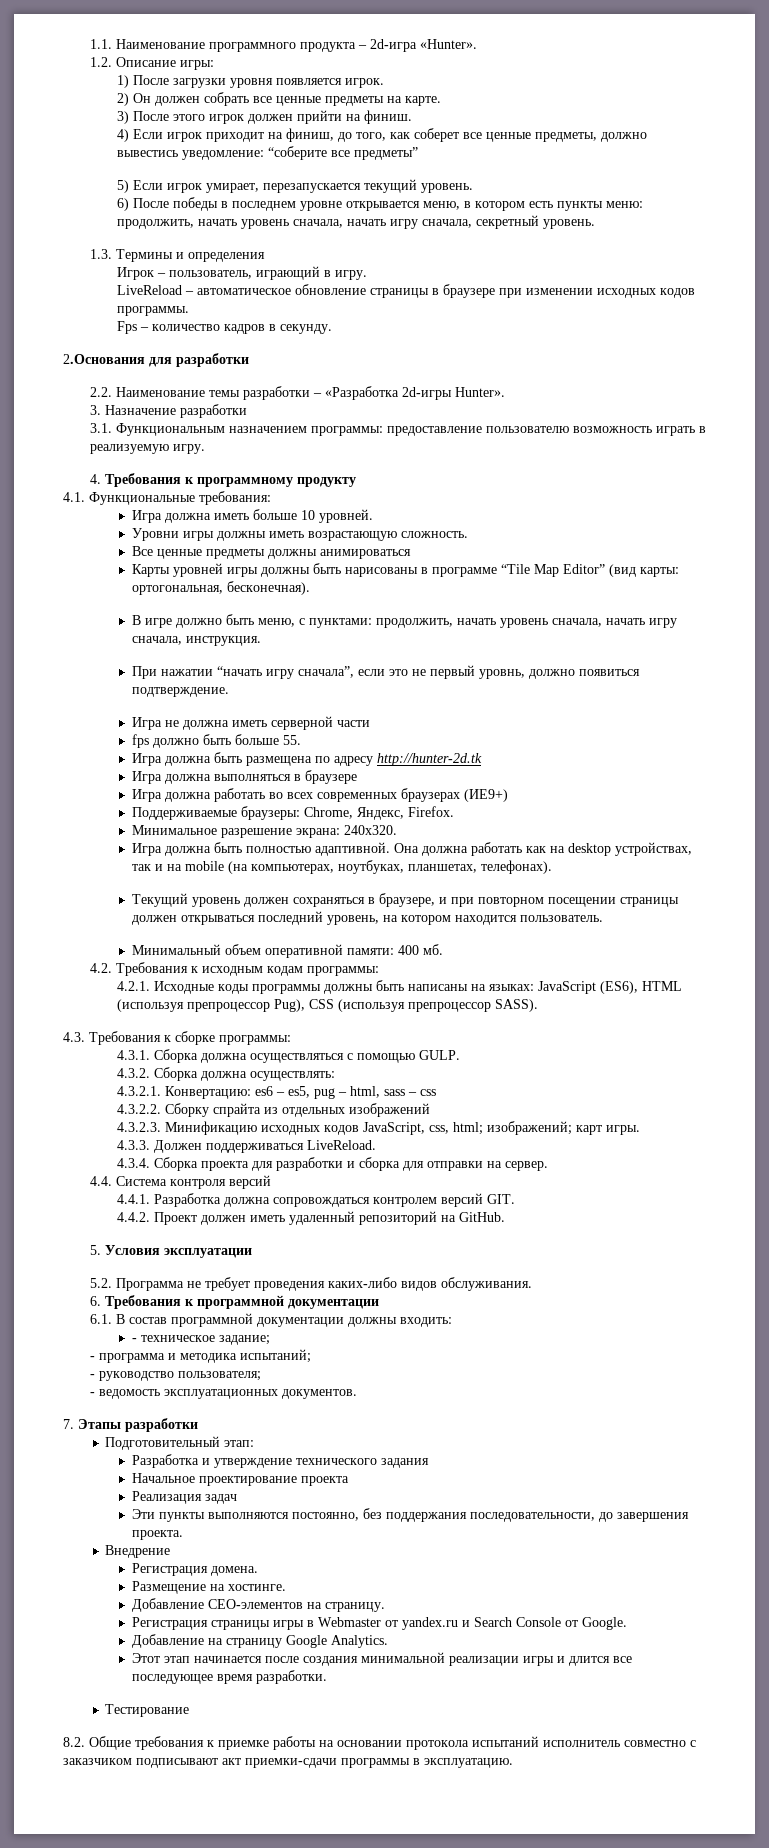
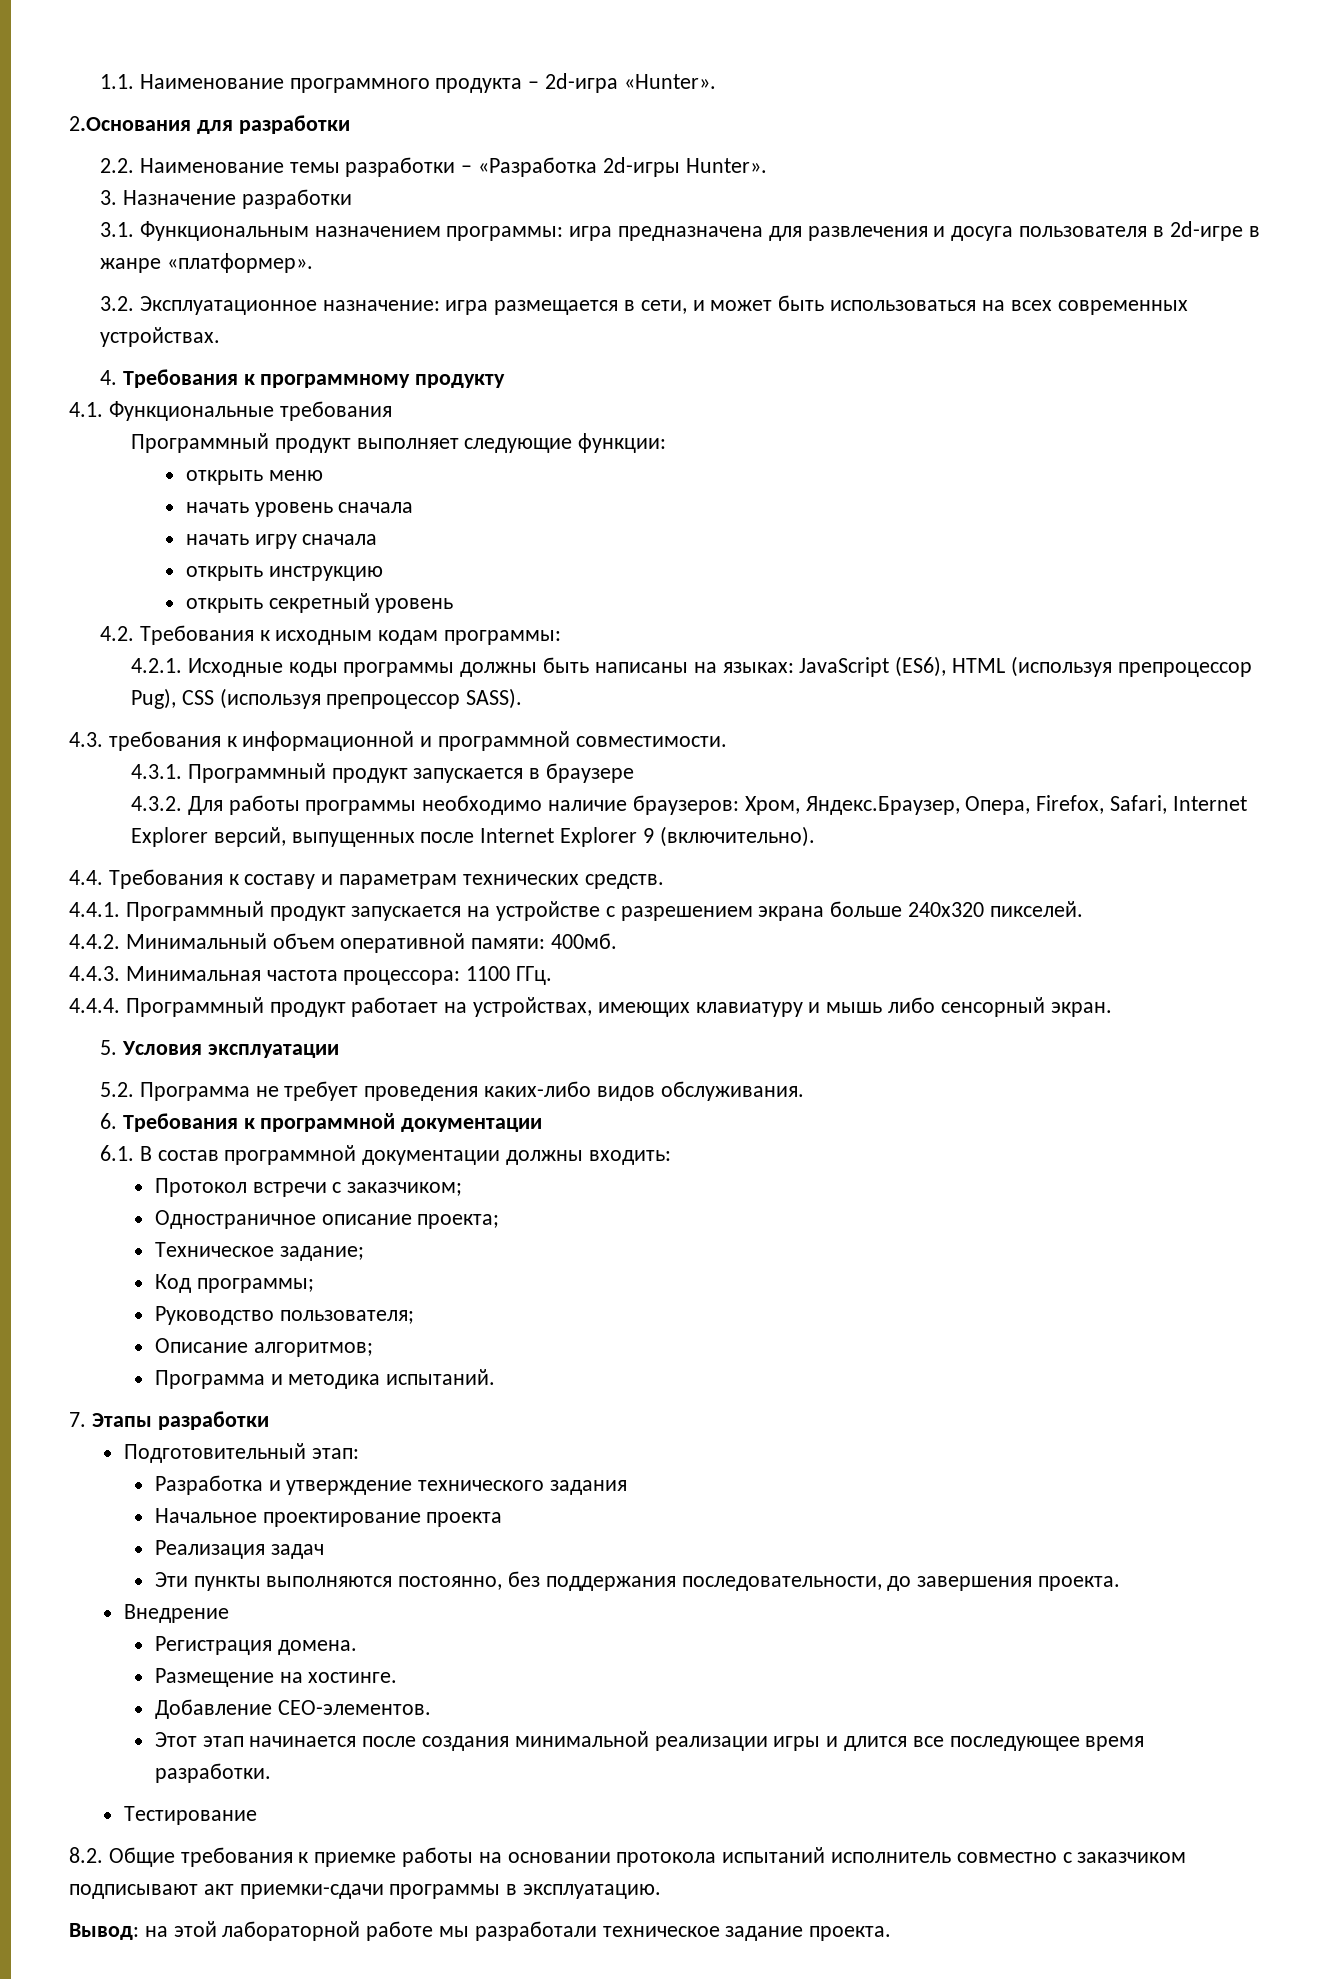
[89,57,214,70] [116,75,384,88] [116,92,441,106] [116,110,412,124] [116,128,647,142] [116,146,418,160] [116,179,473,193] [116,197,643,211] [116,215,595,229] [89,249,265,262] [116,266,367,280] [116,284,695,298] [116,306,189,316] [116,321,332,334] // 1.2. Описание игры: // 1) После загрузки уровня появляется игрок. // 2) Он должен собрать все ценные предметы на карте. // 3) После этого игрок должен прийти на финиш. // 4) Если игрок приходит на финиш, до того, как соберет все ценные предметы, должно вывестись уведомление: “соберите все предметы” // 5) Если игрок умирает, перезапускается текущий уровень. // 6) После победы в последнем уровне открывается меню, в котором есть пункты меню: продолжить, начать уровень сначала, начать игру сначала, секретный уровень. // 1.3. Термины и определения // Игрок – пользователь, играющий в игру. // LiveReload – автоматическое обновление страницы в браузере при изменении исходных кодов программы. // Fps – количество кадров в секунду. -> (716, 81) none
[386,426,706,436] [89,444,205,454] предоставление пользователю возможность играть в реализуемую игру. -> [569,221,1260,241] [100,253,313,273] [100,295,1188,315] [100,327,221,347] игра предназначена для развлечения и досуга пользователя в 2d-игре в жанре «платформер». // 3.2. Эксплуатационное назначение: игра размещается в сети, и может быть использоваться на всех современных устройствах.
[199,491,271,505] [131,509,373,523] [131,528,468,541] [131,546,411,559] [131,563,679,577] [131,581,310,595] [131,614,677,628] [131,636,261,646] [131,665,640,679] [131,687,229,697] [131,716,370,730] [131,734,301,748] [131,752,482,766] [131,770,357,784] [131,788,508,802] [131,806,454,820] [131,825,397,838] [131,842,692,856] [131,860,552,874] [131,893,679,907] [131,911,603,925] [131,944,443,958] требования: // Игра должна иметь больше 10 уровней. // Уровни игры должны иметь возрастающую сложность. // Все ценные предметы должны анимироваться // Карты уровней игры должны быть нарисованы в программе “Tile Map Editor” (вид карты: ортогональная, бесконечная). // В игре должно быть меню, с пунктами: продолжить, начать уровень сначала, начать игру сначала, инструкция. // При нажатии “начать игру сначала”, если это не первый уровнь, должно появиться подтверждение. // Игра не должна иметь серверной части // fps должно быть больше 55. // Игра должна быть размещена по адресу http://hunter-2d.tk // Игра должна выполняться в браузере // Игра должна работать во всех современных браузерах (ИЕ9+) // Поддерживаемые браузеры: Chrome, Яндекс, Firefox. // Минимальное разрешение экрана: 240х320. // Игра должна быть полностью адаптивной. Она должна работать как на desktop устройствах, так и на mobile (на компьютерах, ноутбуках, планшетах, телефонах). // Текущий уровень должен сохраняться в браузере, и при повторном посещении страницы должен открываться последний уровень, на котором находится пользователь. // Минимальный объем оперативной памяти: 400 мб. -> [279,401,392,421] [131,433,667,453] [185,470,323,485] [185,502,414,517] [185,534,378,549] [185,566,383,581] [185,593,454,613] требования // Программный продукт выполняет следующие функции: // открыть меню // начать уровень сначала // начать игру сначала // открыть инструкцию // открыть секретный уровень
[89,1031,291,1045] [116,1049,460,1063] [116,1067,335,1081] [116,1086,436,1099] [116,1103,430,1117] [116,1121,640,1135] [116,1140,376,1153] [116,1157,548,1171] [89,1175,271,1189] [116,1193,515,1207] [116,1211,505,1225] Требования к сборке программы: // 4.3.1. Сборка должна осуществляться с помощью GULP. // 4.3.2. Сборка должна осуществлять: // 4.3.2.1. Конвертацию: es6 – es5, pug – html, sass – css // 4.3.2.2. Сборку спрайта из отдельных изображений // 4.3.2.3. Минификацию исходных кодов JavaScript, css, html; изображений; карт игры. // 4.3.3. Должен поддерживаться LiveReload. // 4.3.4. Сборка проекта для разработки и сборка для отправки на сервер. // 4.4. Система контроля версий // 4.4.1. Разработка должна сопровождаться контролем версий GIT. // 4.4.2. Проект должен иметь удаленный репозиторий на GitHub. -> [108,731,727,751] [131,763,635,783] [131,795,1247,815] [131,826,815,847] [69,869,664,889] [69,901,1083,921] [69,933,618,953] [69,966,553,985] [69,997,1112,1017] требования к информационной и программной совместимости. // 4.3.1. Программный продукт запускается в браузере // 4.3.2. Для работы программы необходимо наличие браузеров: Хром, Яндекс.Браузер, Опера, Firefox, Safari, Internet Explorer версий, выпущенных после Internet Explorer 9 (включительно). // 4.4. Требования к составу и параметрам технических средств. // 4.4.1. Программный продукт запускается на устройстве с разрешением экрана больше 240х320 пикселей. // 4.4.2. Минимальный объем оперативной памяти: 400мб. // 4.4.3. Минимальная частота процессора: 1100 ГГц. // 4.4.4. Программный продукт работает на устройствах, имеющих клавиатуру и мышь либо сенсорный экран.
[131,1335,270,1345] [89,1349,311,1363] [89,1371,261,1381] [89,1389,357,1399] - техническое задание; // - программа и методика испытаний; // - руководство пользователя; // - ведомость эксплуатационных документов. -> [154,1178,463,1197] [154,1210,500,1229] [154,1242,364,1261] [154,1274,314,1293] [154,1306,414,1325] [154,1338,373,1357] [154,1369,496,1389] Протокол встречи с заказчиком; // Одностраничное описание проекта; // Техническое задание; // Код программы; // Руководство пользователя; // Описание алгоритмов; // Программа и методика испытаний.
[207,1599,385,1612] [131,1617,627,1630] [131,1634,388,1648] СЕО-элементов на страницу. // Регистрация страницы игры в Webmaster от yandex.ru и Search Console от Google. // Добавление на страницу Google Analytics. -> [277,1700,431,1715] СЕО-элементов.
(513, 1763) none -> [69,1921,892,1941] // Вывод: на этой лабораторной работе мы разработали техническое задание проекта.

